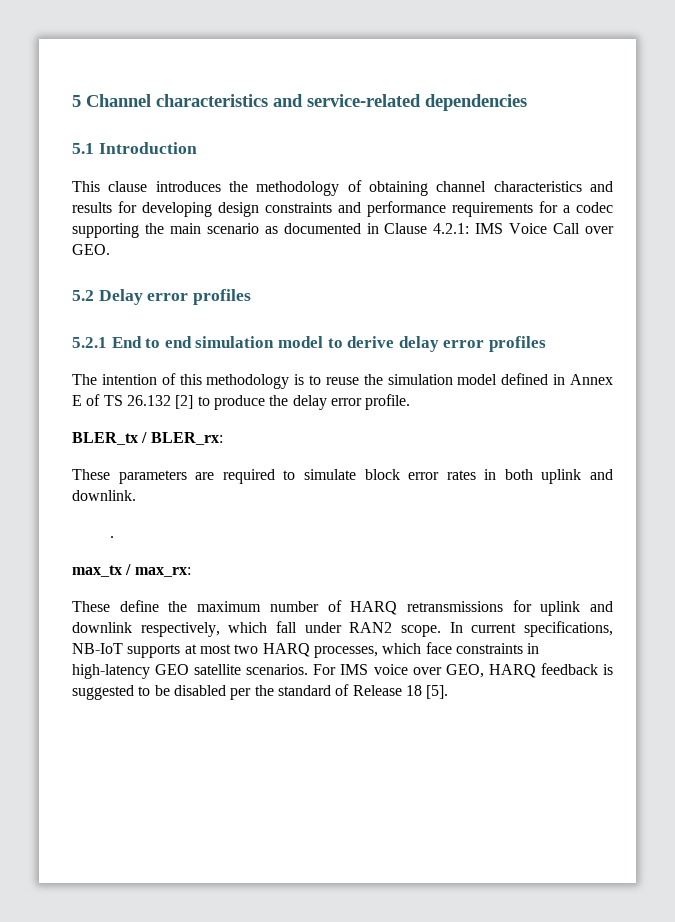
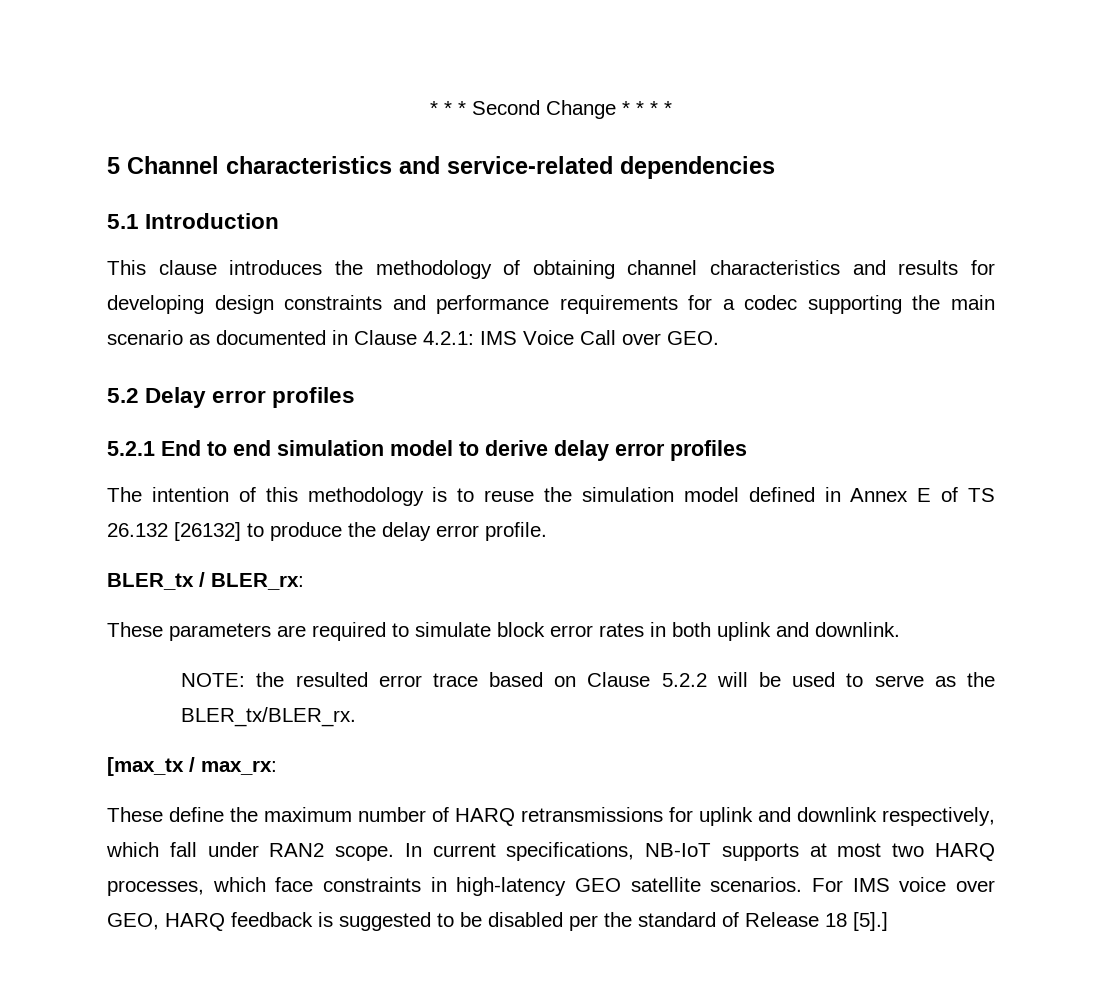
(72, 101) none -> [430,100,672,119] * * * Second Change * * * * //
[175,395,194,409] [2] -> [174,522,241,541] [26132]
[109,536,114,538] [72,565,122,577] . // max_tx -> [181,672,995,687] [181,707,357,727] [107,757,184,776] NOTE: the resulted error trace based on Clause 5.2.2 will be used to serve as the BLER_tx/BLER_rx. // [max_tx
[426,685,449,699] [5]. -> [853,912,888,931] [5].]

